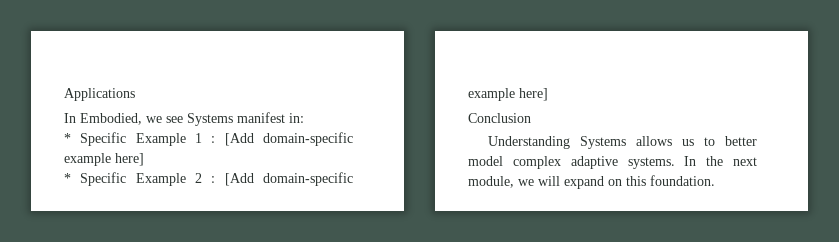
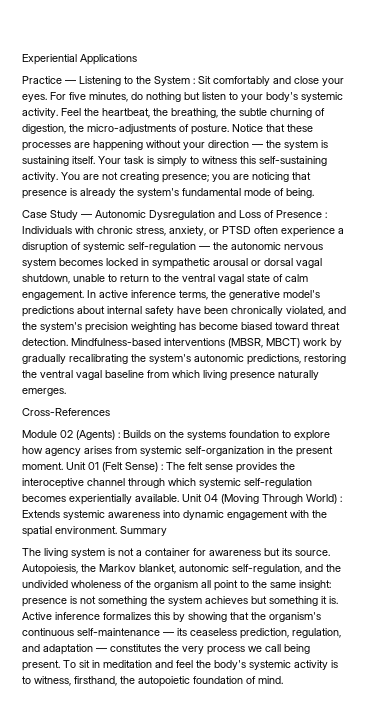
(64, 94) none -> [22,54,77,65] Experiential
[64,112,304,126] [64,132,353,146] [64,153,144,166] [64,172,353,186] [468,88,548,101] [468,113,531,123] [487,136,757,149] [468,156,757,169] [468,175,715,189] In Embodied, we see Systems manifest in: // * Specific Example 1 : [Add domain-specific example here] // * Specific Example 2 : [Add domain-specific example here] // Conclusion // Understanding Systems allows us to better model complex adaptive systems. In the next module, we will expand on this foundation. -> [22,76,344,86] [22,92,343,102] [22,108,325,118] [22,124,313,135] [22,140,328,151] [22,156,327,167] [22,172,311,183] [22,188,314,199] [22,210,327,220] [22,226,344,237] [22,242,323,253] [22,258,322,269] [22,274,308,284] [22,290,320,300] [22,306,346,317] [22,322,340,333] [22,338,342,348] [22,354,346,365] [22,370,319,381] [22,388,66,396] [22,408,110,416] [22,430,330,441] [22,446,333,457] [22,462,295,473] [22,478,312,489] [22,494,342,505] [22,510,327,520] [22,526,167,537] [22,548,330,558] [22,564,341,575] [22,580,331,591] [22,596,338,607] [22,612,321,622] [22,628,341,639] [22,644,310,655] [22,660,338,671] [22,676,283,687] Practice — Listening to the System : Sit comfortably and close your eyes. For five minutes, do nothing but listen to your body's systemic activity. Feel the heartbeat, the breathing, the subtle churning of digestion, the micro-adjustments of posture. Notice that these processes are happening without your direction — the system is sustaining itself. Your task is simply to witness this self-sustaining activity. You are not creating presence; you are noticing that presence is already the system's fundamental mode of being. // Case Study — Autonomic Dysregulation and Loss of Presence : Individuals with chronic stress, anxiety, or PTSD often experience a disruption of systemic self-regulation — the autonomic nervous system becomes locked in sympathetic arousal or dorsal vagal shutdown, unable to return to the ventral vagal state of calm engagement. In active inference terms, the generative model's predictions about internal safety have been chronically violated, and the system's precision weighting has become biased toward threat detection. Mindfulness-based interventions (MBSR, MBCT) work by gradually recalibrating the system's autonomic predictions, restoring the ventral vagal baseline from which living presence naturally emerges. // Cross-References // Module 02 (Agents) : Builds on the systems foundation to explore how agency arises from systemic self-organization in the present moment. Unit 01 (Felt Sense) : The felt sense provides the interoceptive channel through which systemic self-regulation becomes experientially available. Unit 04 (Moving Through World) : Extends systemic awareness into dynamic engagement with the spatial environment. Summary // The living system is not a container for awareness but its source. Autopoiesis, the Markov blanket, autonomic self-regulation, and the undivided wholeness of the organism all point to the same insight: presence is not something the system achieves but something it is. Active inference formalizes this by showing that the organism's continuous self-maintenance — its ceaseless prediction, regulation, and adaptation — constitutes the very process we call being present. To sit in meditation and feel the body's systemic activity is to witness, firsthand, the autopoietic foundation of mind.

